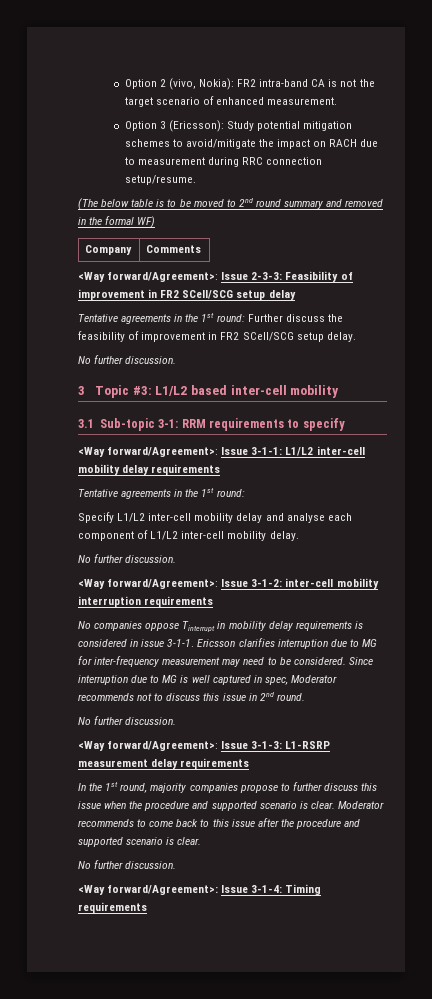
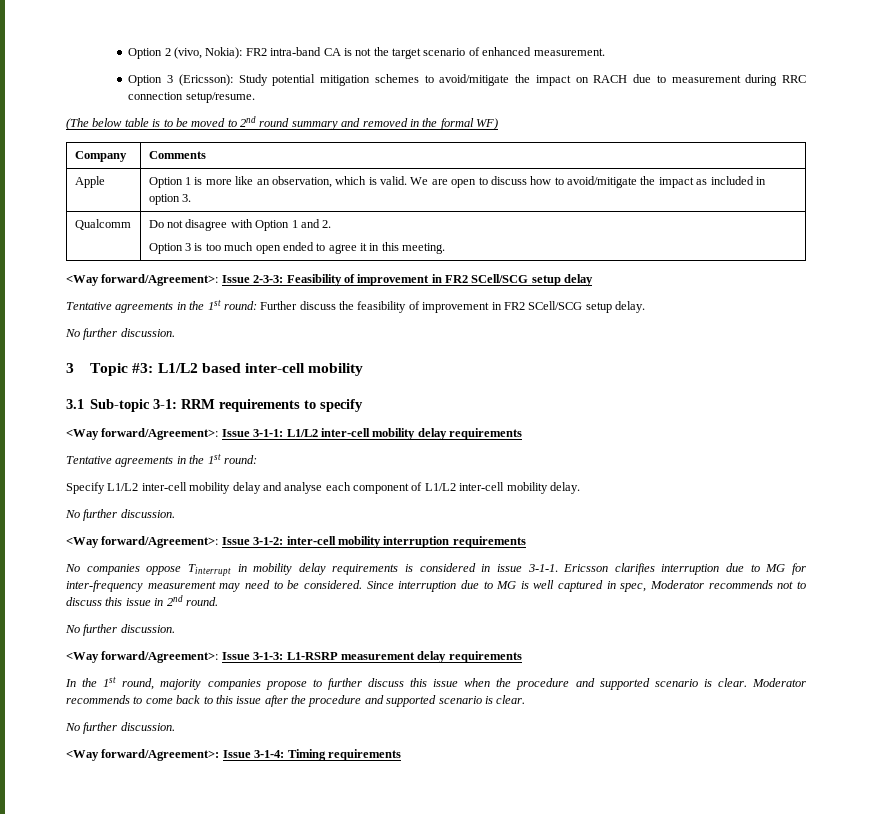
(202, 249) none -> [74,176,105,188] [148,176,766,188] [148,194,192,205] [74,219,131,230] [148,219,332,231] [148,242,446,254] // Apple | Option 1 is more like an observation, which is valid. We are open to discuss how to avoid/mitigate the impact as included in option 3. // Qualcomm | Do not disagree with Option 1 and 2. // Option 3 is too much open ended to agree it in this meeting.

